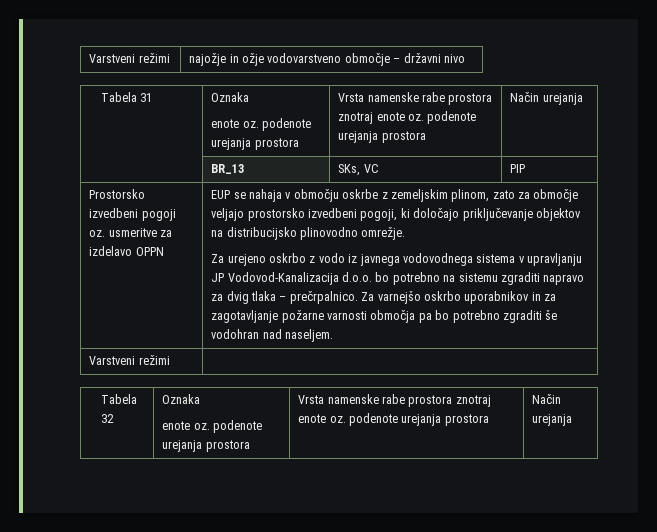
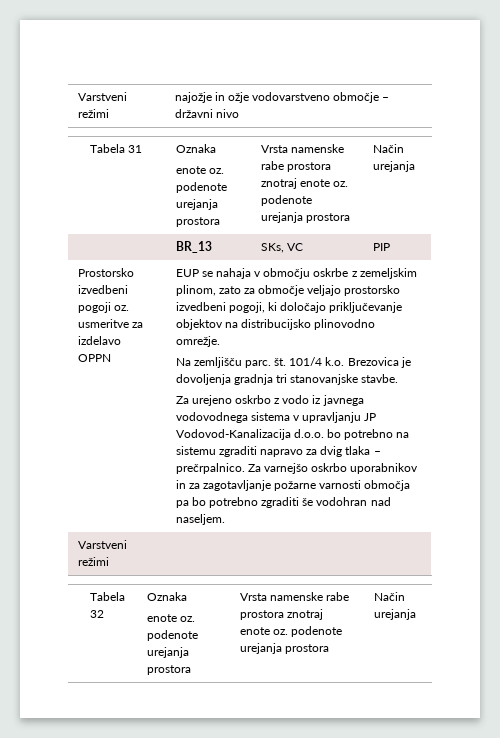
(406, 233) none -> [175,357,411,368] [175,374,399,385] // Na zemljišču parc. št. 101/4 k.o. Brezovica je dovoljenja gradnja tri stanovanjske stavbe.

